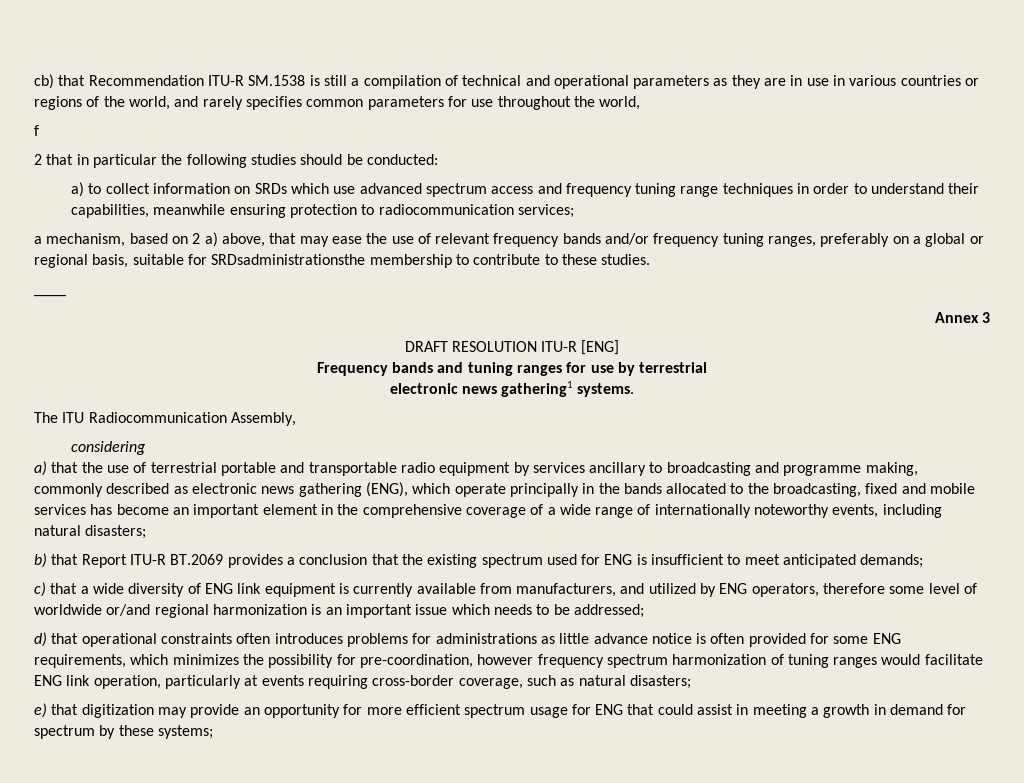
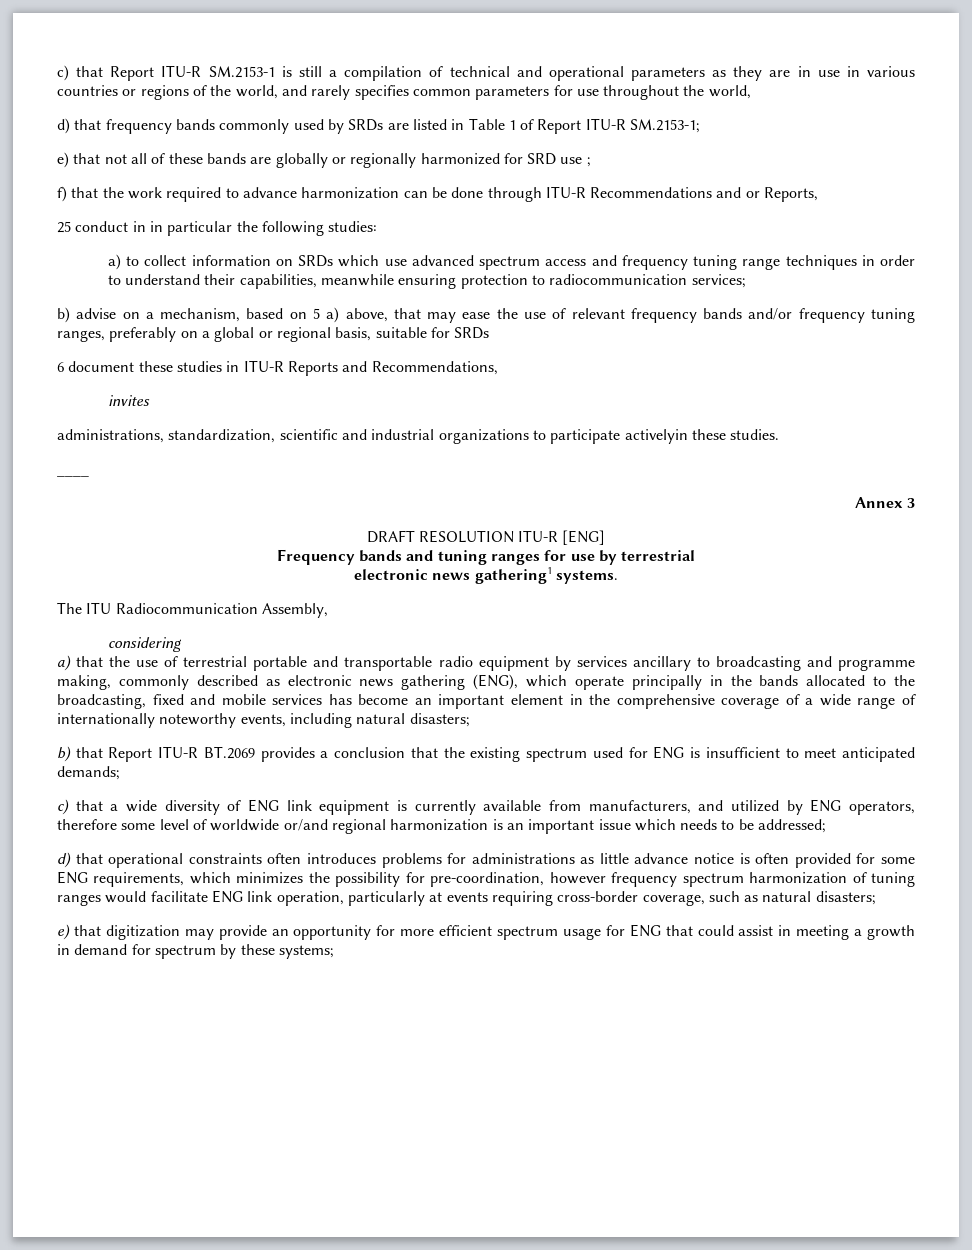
[34,74,306,89] cb) that Recommendation ITU-R SM.1538 -> [57,65,275,81] c) that Report ITU-R SM.2153-1
[34,125,39,136] [34,154,438,168] f // 2 that in particular the following studies should be conducted: -> [57,118,701,134] [57,152,591,168] [57,186,819,202] [57,221,378,236] d) that frequency bands commonly used by SRDs are listed in Table 1 of Report ITU-R SM.2153-1; // e) that not all of these bands are globally or regionally harmonized for SRD use ; // f) that the work required to advance harmonization can be done through ITU-R Recommendations and or Reports, // 25 conduct in in particular the following studies:
(574, 211) none -> [57,307,140,323] b) advise on
[192,233,201,244] 2 -> [313,308,320,319] 5
[211,254,558,268] SRDsadministrationsthe membership to contribute to -> [454,327,490,339] [57,360,498,376] [107,395,150,406] [57,429,688,444] SRDs // 6 document these studies in ITU-R Reports and Recommendations, // invites // administrations, standardization, scientific and industrial organizations to participate activelyin

